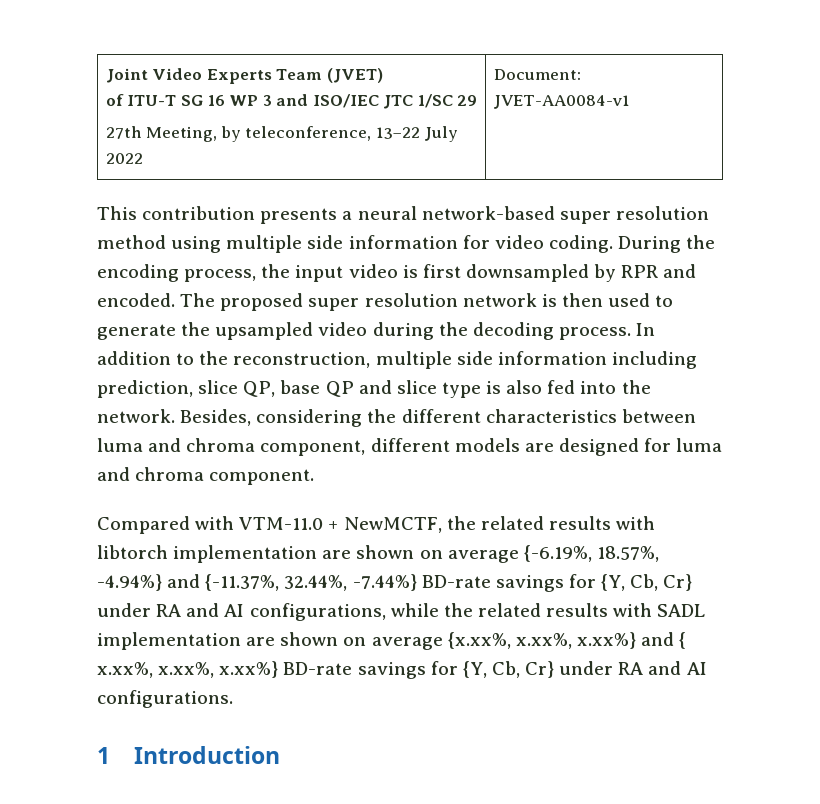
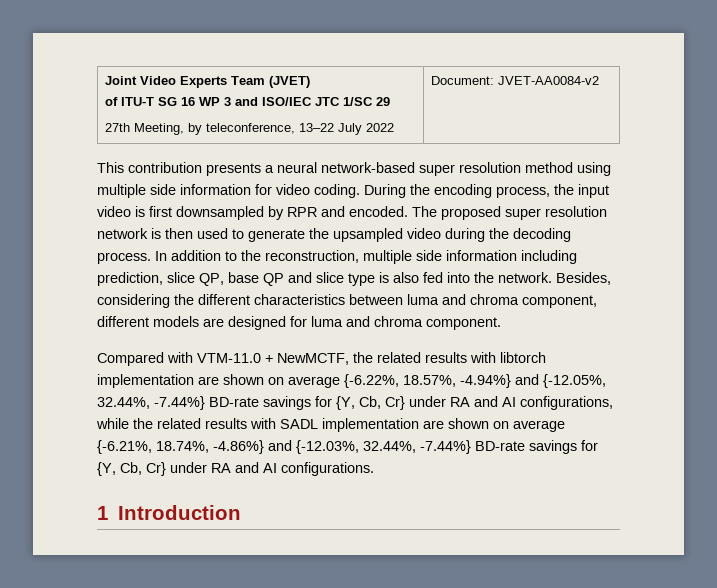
[493,95,630,109] JVET-AA0084-v1 -> [497,76,599,85] JVET-AA0084-v2
[523,545,592,562] {-6.19%, -> [344,374,399,388] {-6.22%,
[205,574,280,591] {-11.37%, -> [543,374,606,388] {-12.05%,
[447,632,687,649] [97,661,279,678] {x.xx%, x.xx%, x.xx%} and { x.xx%, x.xx%, x.xx%} -> [97,440,471,454] {-6.21%, 18.74%, -4.86%} and {-12.03%, 32.44%, -7.44%}

